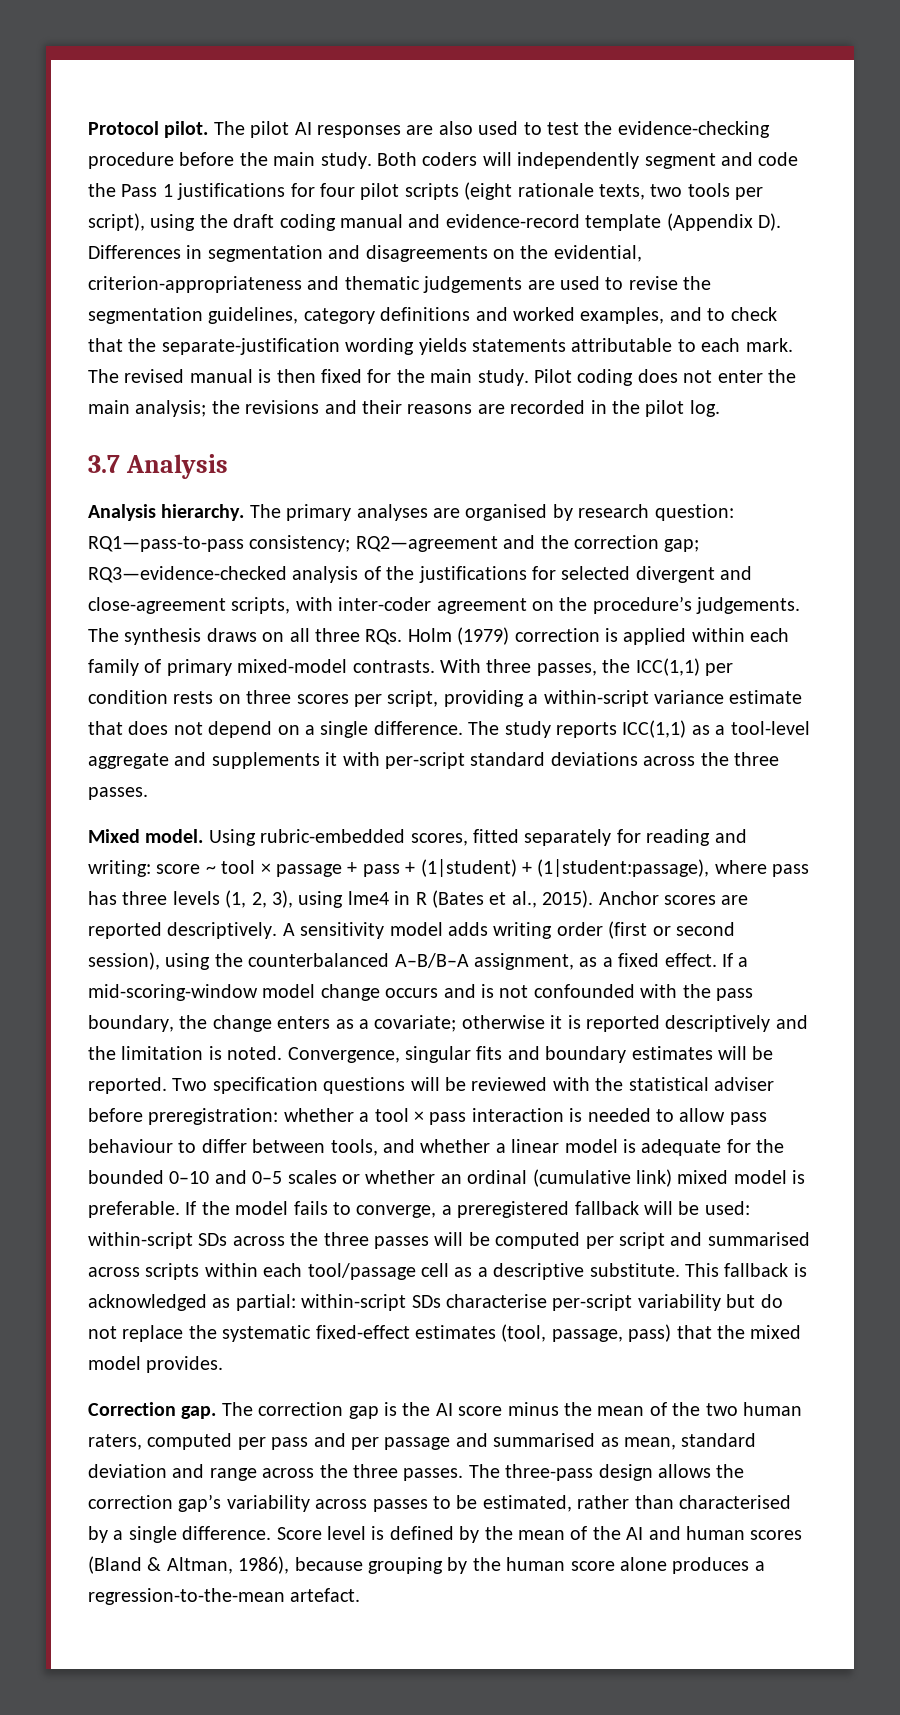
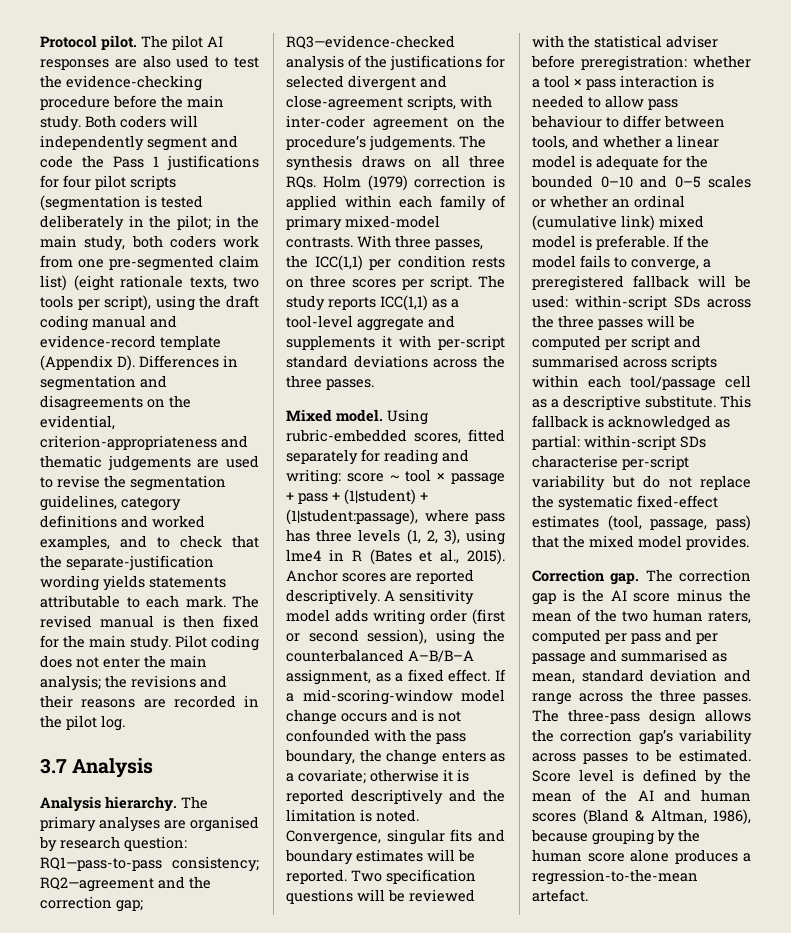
(459, 191) none -> [40,195,203,211] [40,215,259,231] [40,235,259,251] [40,255,259,271] [40,275,67,291] (segmentation is tested deliberately in the pilot; in the main study, both coders work from one pre-segmented claim list)
[387,690,803,707] [88,721,463,738] script, providing a within-script variance estimate that does not depend on a single difference. -> [430,275,472,290] script.
[482,1495,791,1512] [88,1526,272,1543] estimated, rather than characterised by a single difference. -> [679,749,751,762] estimated.

